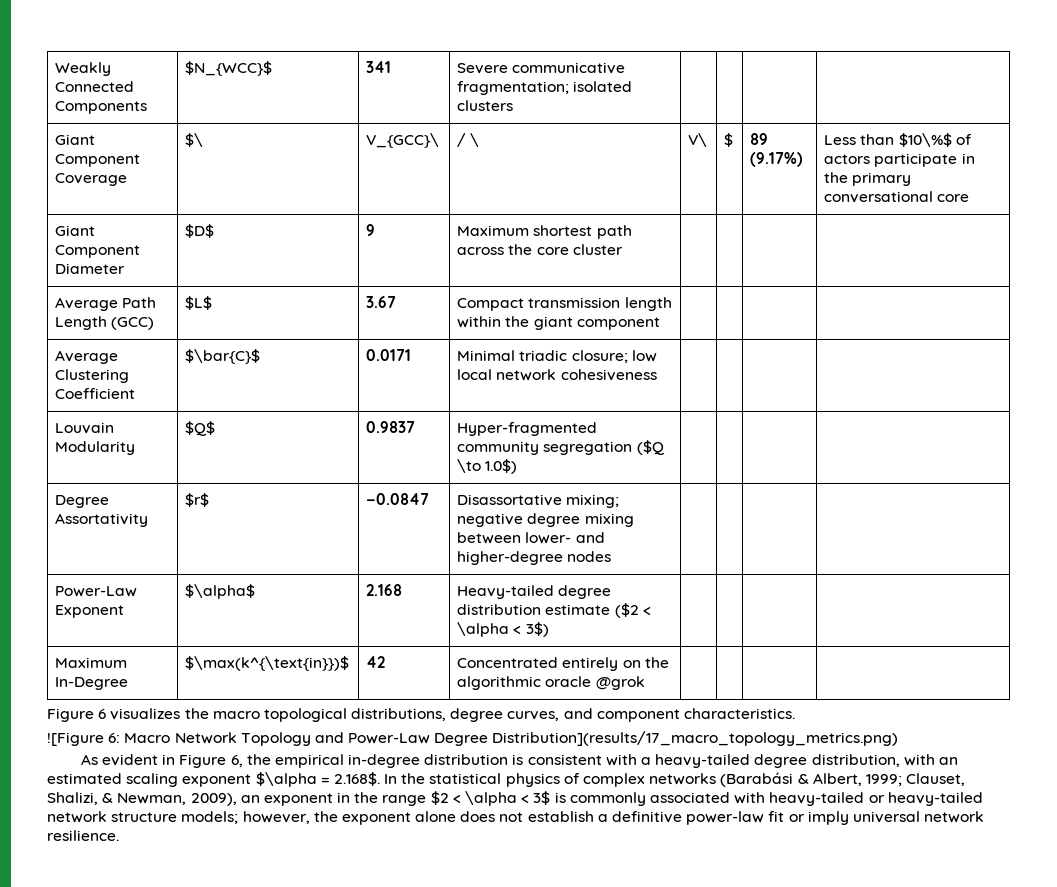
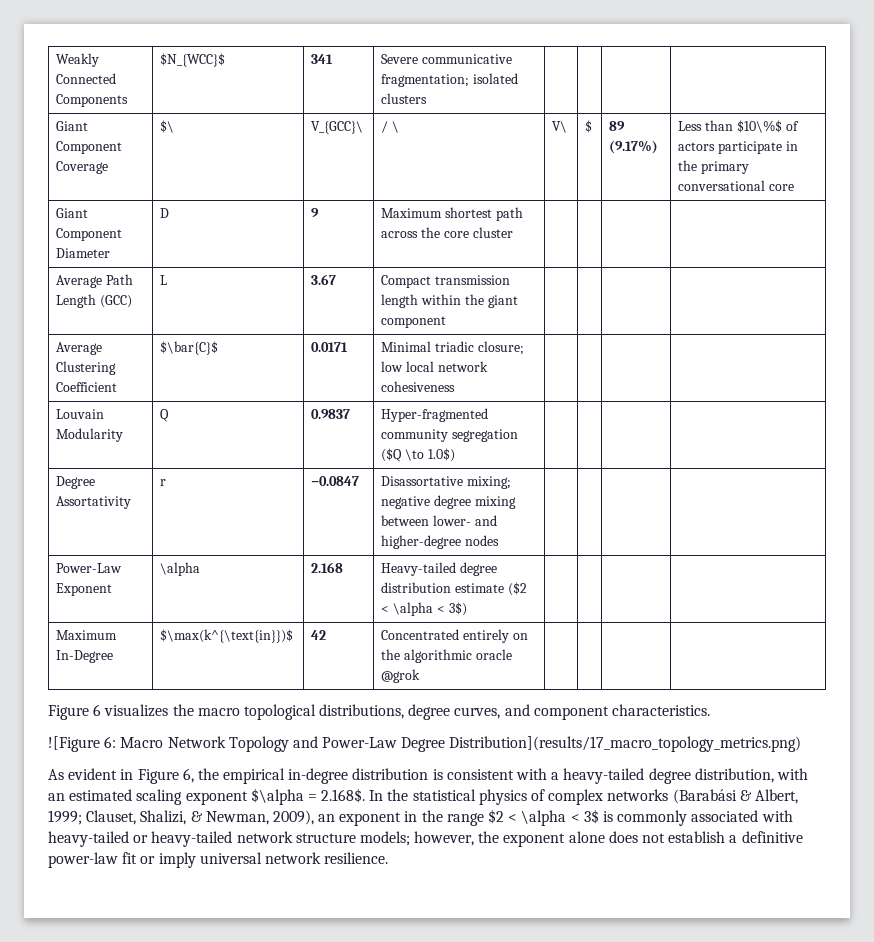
[185,224,215,238] $D$ -> [160,208,170,218] D
[185,296,213,310] $L$ -> [160,275,168,285] L
[185,421,216,436] $Q$ -> [160,409,170,422] Q
[185,493,210,507] $r$ -> [160,479,167,486] r
[185,584,256,599] $\alpha$ -> [160,562,201,576] \alpha

